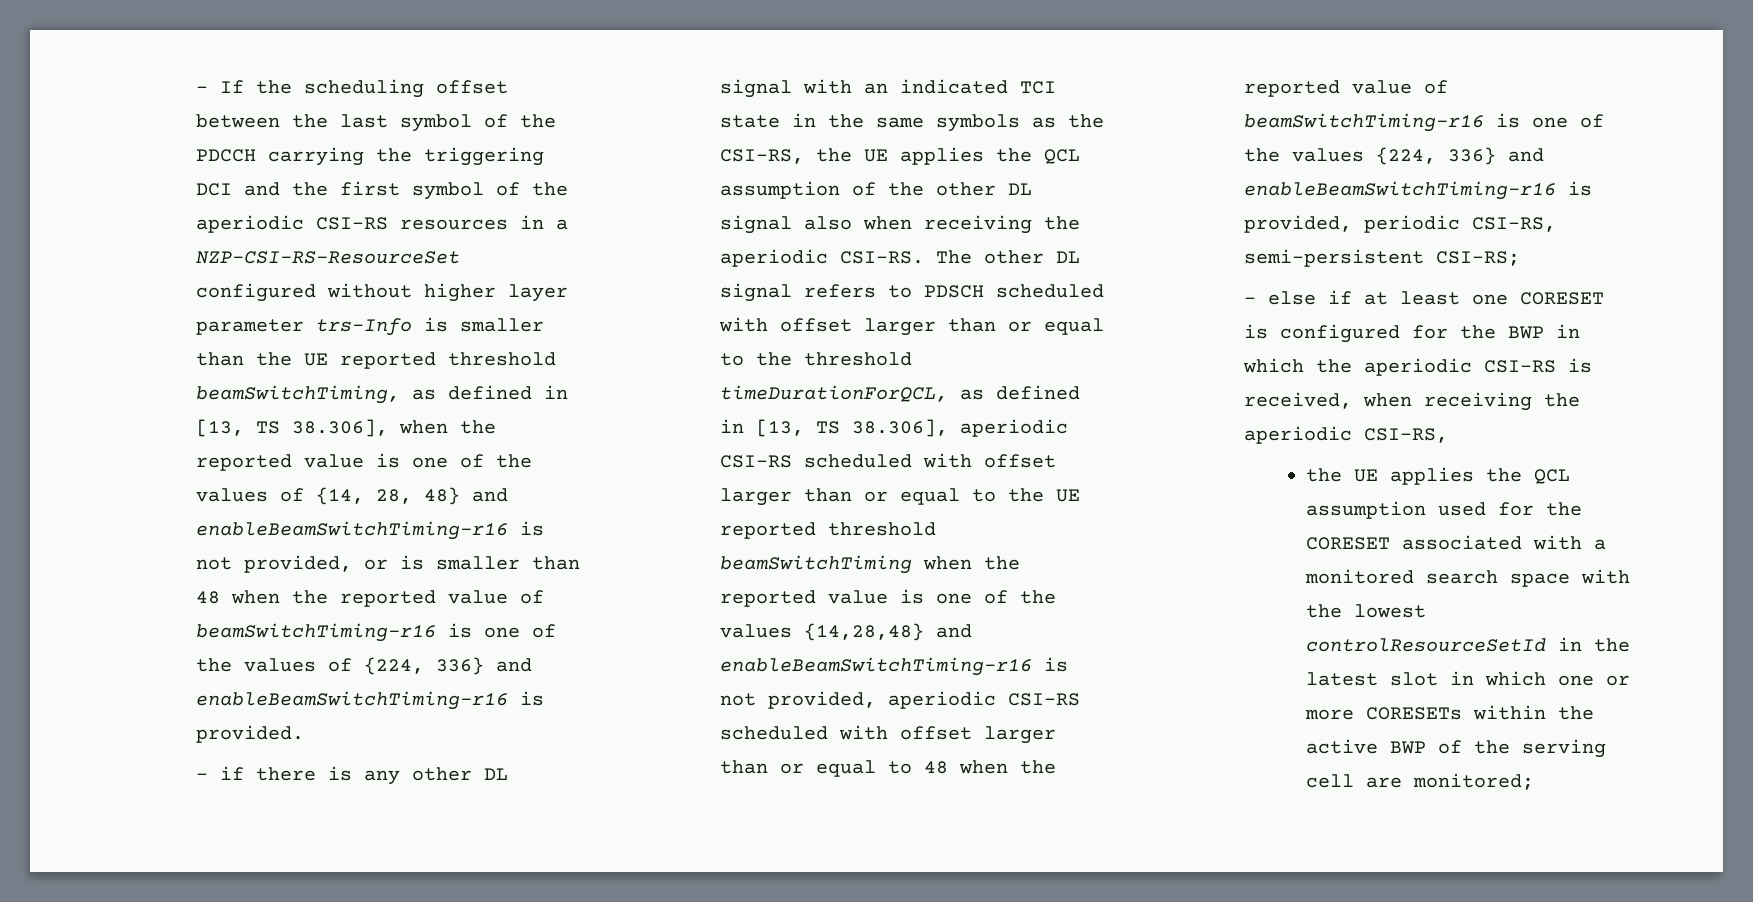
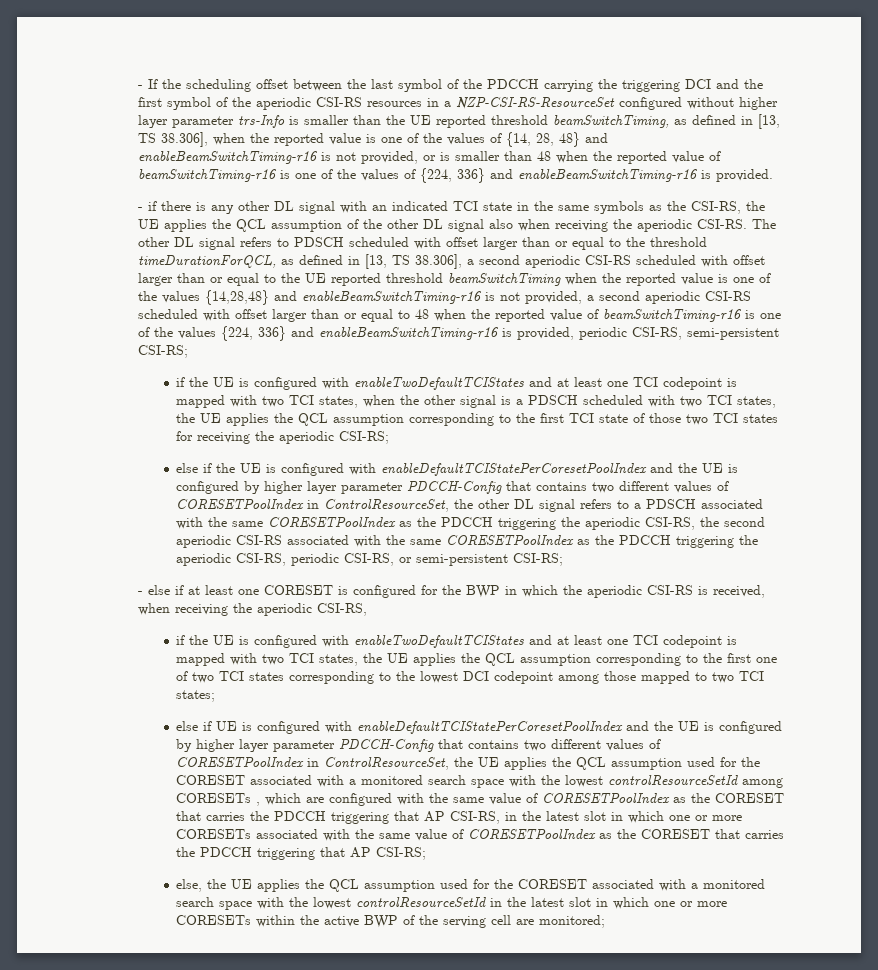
(949, 428) none -> [466,255,520,265] a second
(877, 700) none -> [586,291,640,301] a second
(1521, 258) none -> [176,377,738,390] [176,395,777,408] [176,413,779,426] [176,431,390,444] [176,463,739,476] [176,481,730,494] [176,499,764,512] [176,517,766,530] [176,535,759,548] [176,553,564,566] // if the UE is configured with enableTwoDefaultTCIStates and at least one TCI codepoint is mapped with two TCI states, when the other signal is a PDSCH scheduled with two TCI states, the UE applies the QCL assumption corresponding to the first TCI state of those two TCI states for receiving the aperiodic CSI-RS; // else if the UE is configured with enableDefaultTCIStatePerCoresetPoolIndex and the UE is configured by higher layer parameter PDCCH-Config that contains two different values of CORESETPoolIndex in ControlResourceSet, the other DL signal refers to a PDSCH associated with the same CORESETPoolIndex as the PDCCH triggering the aperiodic CSI-RS, the second aperiodic CSI-RS associated with the same CORESETPoolIndex as the PDCCH triggering the aperiodic CSI-RS, periodic CSI-RS, or semi-persistent CSI-RS;
(1449, 435) none -> [176,635,738,648] [176,653,778,666] [176,671,765,684] [176,690,216,702] [176,721,783,734] [176,739,662,752] [176,757,761,770] [176,775,784,788] [176,793,785,806] [176,811,743,824] [176,829,785,841] [176,847,427,860] [176,879,203,892] if the UE is configured with enableTwoDefaultTCIStates and at least one TCI codepoint is mapped with two TCI states, the UE applies the QCL assumption corresponding to the first one of two TCI states corresponding to the lowest DCI codepoint among those mapped to two TCI states; // else if UE is configured with enableDefaultTCIStatePerCoresetPoolIndex and the UE is configured by higher layer parameter PDCCH-Config that contains two different values of CORESETPoolIndex in ControlResourceSet, the UE applies the QCL assumption used for the CORESET associated with a monitored search space with the lowest controlResourceSetId among CORESETs , which are configured with the same value of CORESETPoolIndex as the CORESET that carries the PDCCH triggering that AP CSI-RS, in the latest slot in which one or more CORESETs associated with the same value of CORESETPoolIndex as the CORESET that carries the PDCCH triggering that AP CSI-RS; // else,

